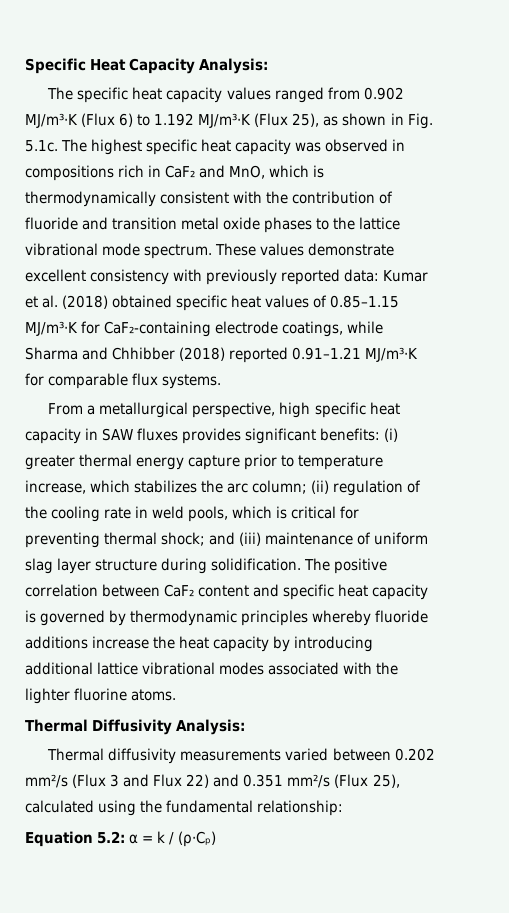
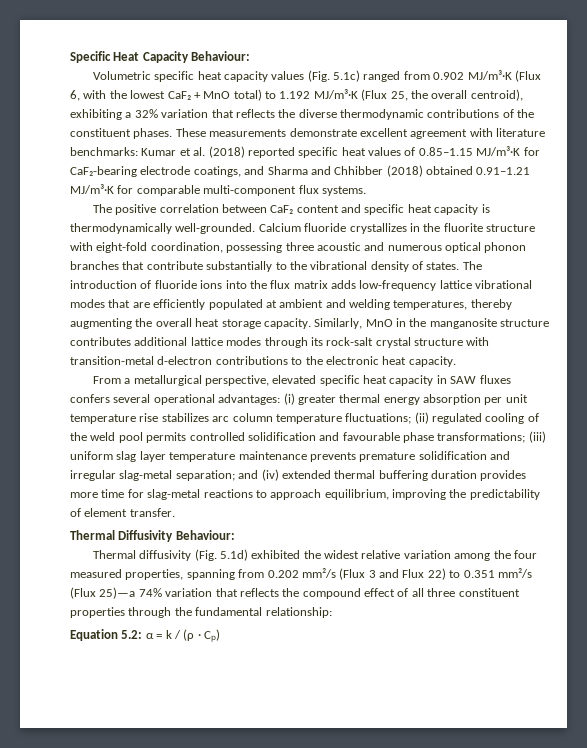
[199,58,269,74] [47,87,74,100] Analysis: // The -> [191,51,251,61] [92,71,151,80] Behaviour: // Volumetric
(271, 93) none -> [307,70,361,82] (Fig. 5.1c)
[119,113,433,129] [25,139,406,155] [25,165,325,181] [25,191,394,207] [25,217,401,233] [25,243,395,259] [25,269,380,285] 6) to 1.192 MJ/m³·K (Flux 25), as shown in Fig. 5.1c. The highest specific heat capacity was observed in compositions rich in CaF₂ and MnO, which is thermodynamically consistent with the contribution of fluoride and transition metal oxide phases to the lattice vibrational mode spectrum. These values demonstrate excellent consistency with previously reported data: -> [70,89,523,101] [70,109,535,120] [70,128,545,139] [70,147,138,156] 6, with the lowest CaF₂ + MnO total) to 1.192 MJ/m³·K (Flux 25, the overall centroid), exhibiting a 32% variation that reflects the diverse thermodynamic contributions of the constituent phases. These measurements demonstrate excellent agreement with literature benchmarks:
[112,295,173,308] obtained -> [247,147,295,158] reported
[104,321,212,337] CaF₂-containing -> [70,166,137,177] CaF₂-bearing
[347,321,384,334] while -> [244,166,265,175] and
[229,347,289,363] reported -> [426,166,473,175] obtained
(129, 381) none -> [203,185,297,196] multi-component
[48,402,400,418] [25,428,399,444] [25,454,384,470] [25,480,422,496] [25,506,360,522] [25,532,429,548] [25,558,302,574] From a metallurgical perspective, high specific heat capacity in SAW fluxes provides significant benefits: (i) greater thermal energy capture prior to temperature increase, which stabilizes the arc column; (ii) regulation of the cooling rate in weld pools, which is critical for preventing thermal shock; and (iii) maintenance of uniform slag layer structure during solidification. -> (366, 191) none
[40,610,429,626] [25,636,374,652] [25,662,399,675] [25,688,177,704] governed by thermodynamic principles whereby fluoride additions increase the heat capacity by introducing additional lattice vibrational modes associated with the lighter fluorine atoms. -> [70,223,535,234] [70,242,527,253] [70,261,482,272] [70,280,533,291] [70,299,512,310] [70,318,550,329] [70,337,490,348] [70,356,456,367] [92,375,511,386] [70,393,528,405] [70,412,539,424] [70,431,546,443] [70,451,510,462] [70,469,527,481] [70,489,540,500] [70,508,175,517] thermodynamically well-grounded. Calcium fluoride crystallizes in the fluorite structure with eight-fold coordination, possessing three acoustic and numerous optical phonon branches that contribute substantially to the vibrational density of states. The introduction of fluoride ions into the flux matrix adds low-frequency lattice vibrational modes that are efficiently populated at ambient and welding temperatures, thereby augmenting the overall heat storage capacity. Similarly, MnO in the manganosite structure contributes additional lattice modes through its rock-salt crystal structure with transition-metal d-electron contributions to the electronic heat capacity. // From a metallurgical perspective, elevated specific heat capacity in SAW fluxes confers several operational advantages: (i) greater thermal energy absorption per unit temperature rise stabilizes arc column temperature fluctuations; (ii) regulated cooling of the weld pool permits controlled solidification and favourable phase transformations; (iii) uniform slag layer temperature maintenance prevents premature solidification and irregular slag-metal separation; and (iv) extended thermal buffering duration provides more time for slag-metal reactions to approach equilibrium, improving the predictability of element transfer.
[176,719,246,735] Analysis: -> [175,530,235,540] Behaviour:
[180,748,391,761] measurements varied between -> [194,549,537,561] [70,569,265,580] (Fig. 5.1d) exhibited the widest relative variation among the four measured properties, spanning from
[213,774,240,787] and -> [449,570,461,578] to
[372,774,400,788] [25,800,137,816] 25), calculated using -> [99,587,520,599] [70,607,172,618] 25)—a 74% variation that reflects the compound effect of all three constituent properties through
[178,831,217,847] (ρ·Cₚ) -> [183,629,220,642] (ρ · Cₚ)

